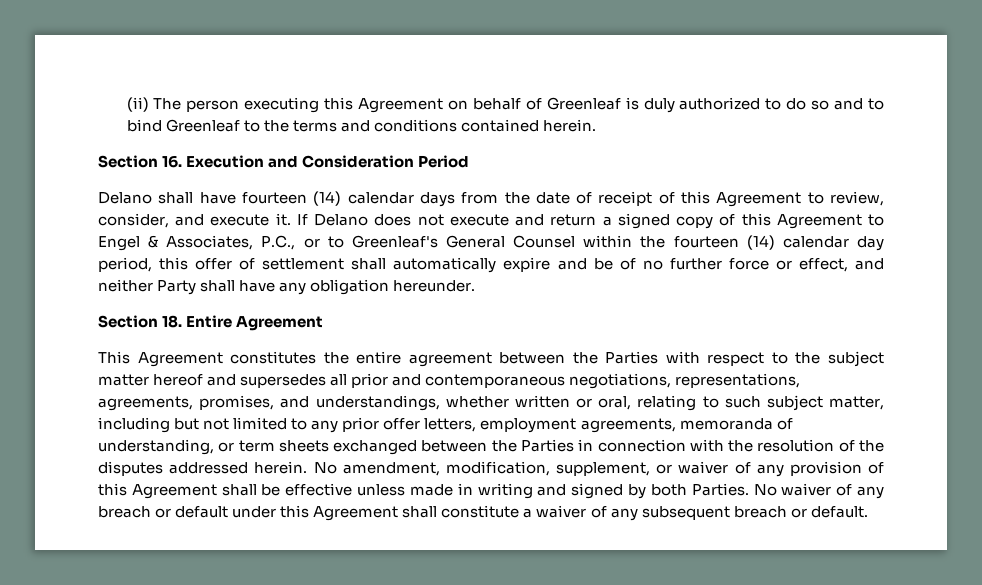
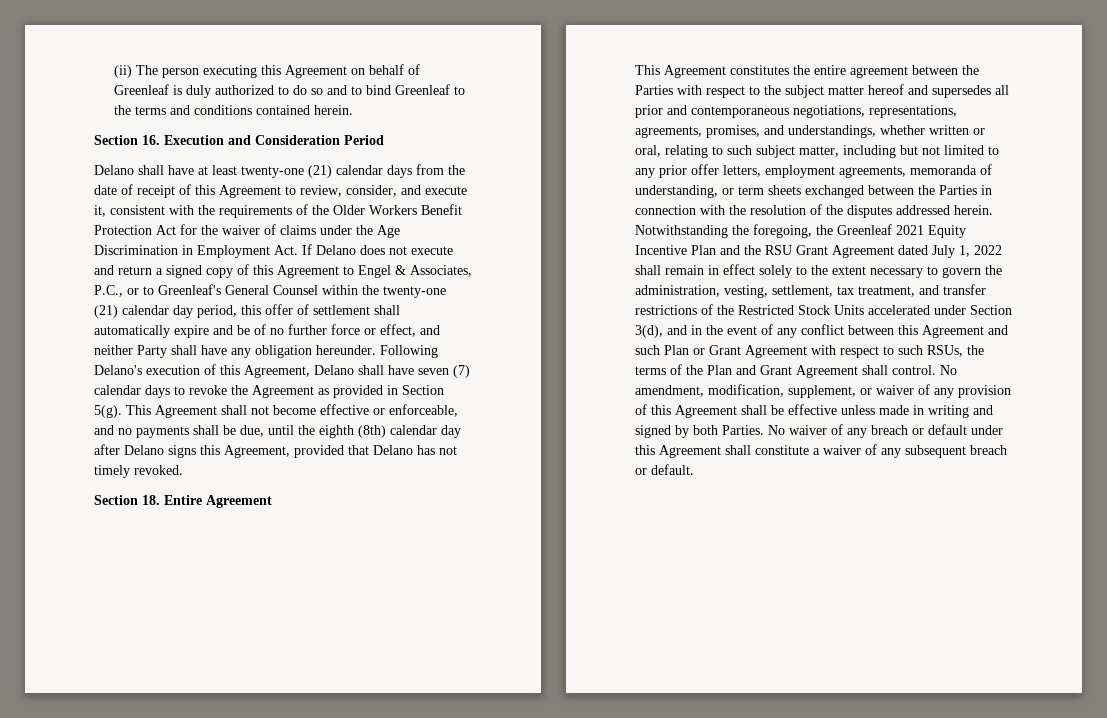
[241,191,342,206] fourteen (14) -> [198,165,332,178] at least twenty-one (21)
[275,213,291,226] it. -> [94,204,462,218] [94,224,400,238] [94,245,298,258] it, consistent with the requirements of the Older Workers Benefit Protection Act for the waiver of claims under the Age Discrimination in Employment Act.
[673,235,775,250] fourteen (14) -> [383,286,446,298] [94,305,118,318] twenty-one (21)
(476, 286) none -> [380,345,438,358] [94,364,470,378] [94,385,444,398] [94,404,458,418] [94,425,461,438] [94,444,457,458] [94,465,183,478] Following Delano's execution of this Agreement, Delano shall have seven (7) calendar days to revoke the Agreement as provided in Section 5(g). This Agreement shall not become effective or enforceable, and no payments shall be due, until the eighth (8th) calendar day after Delano signs this Agreement, provided that Delano has not timely revoked.
(308, 467) none -> [635,224,966,238] [635,245,1002,258] [635,264,1002,278] [635,284,986,298] [635,304,1012,315] [635,324,1008,338] [635,345,984,358] [635,364,936,378] Notwithstanding the foregoing, the Greenleaf 2021 Equity Incentive Plan and the RSU Grant Agreement dated July 1, 2022 shall remain in effect solely to the extent necessary to govern the administration, vesting, settlement, tax treatment, and transfer restrictions of the Restricted Stock Units accelerated under Section 3(d), and in the event of any conflict between this Agreement and such Plan or Grant Agreement with respect to such RSUs, the terms of the Plan and Grant Agreement shall control.

